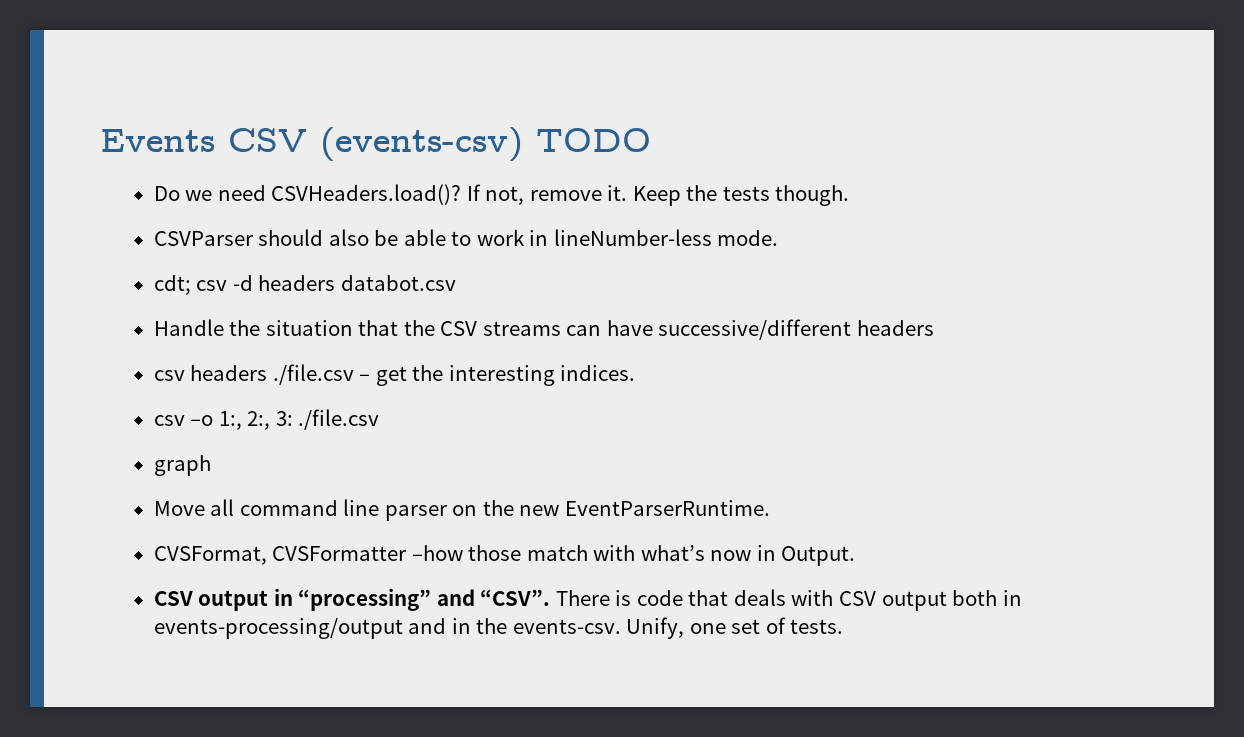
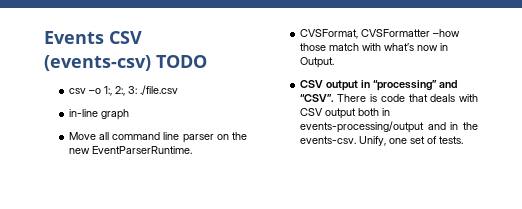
[153,184,850,206] [153,229,779,246] [153,275,456,295] [153,319,934,340] [153,364,636,386] // Do we need CSVHeaders.load()? If not, remove it. Keep the tests though. // CSVParser should also be able to work in lineNumber-less mode. // cdt; csv -d headers databot.csv // Handle the situation that the CSV streams can have successive/different headers // csv headers ./file.csv – get the interesting indices. -> (207, 61) none
(380, 419) none -> [68,109,98,117] in-line

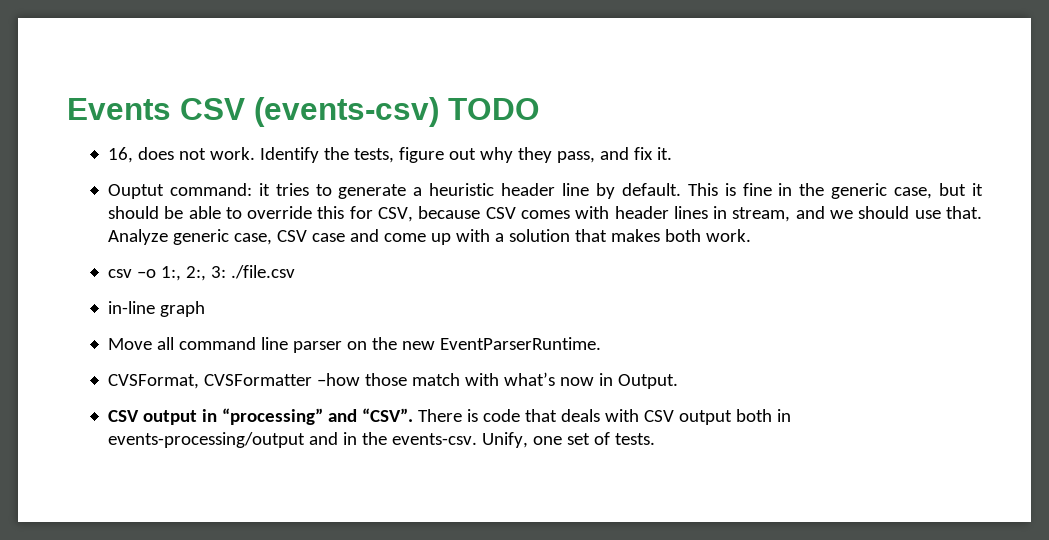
(207, 61) none -> [107,147,672,163] [107,183,983,199] [107,206,982,222] [107,229,751,245] // 16, does not work. Identify the tests, figure out why they pass, and fix it. // Ouptut command: it tries to generate a heuristic header line by default. This is fine in the generic case, but it should be able to override this for CSV, because CSV comes with header lines in stream, and we should use that. Analyze generic case, CSV case and come up with a solution that makes both work.

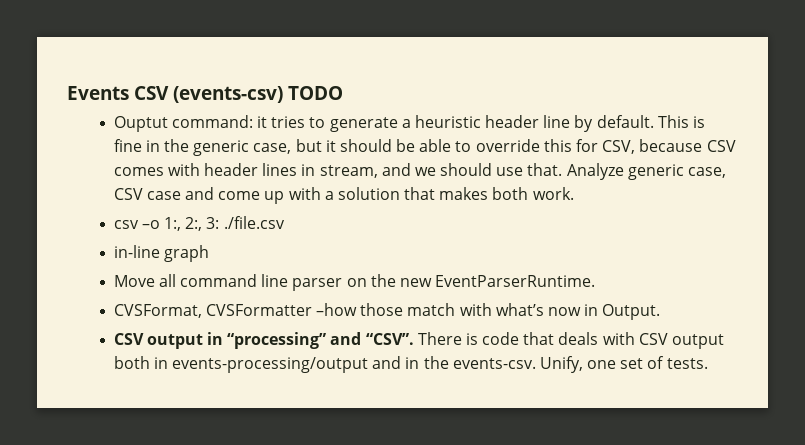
[107,147,672,163] // 16, does not work. Identify the tests, figure out why they pass, and fix it. -> (344, 93) none

